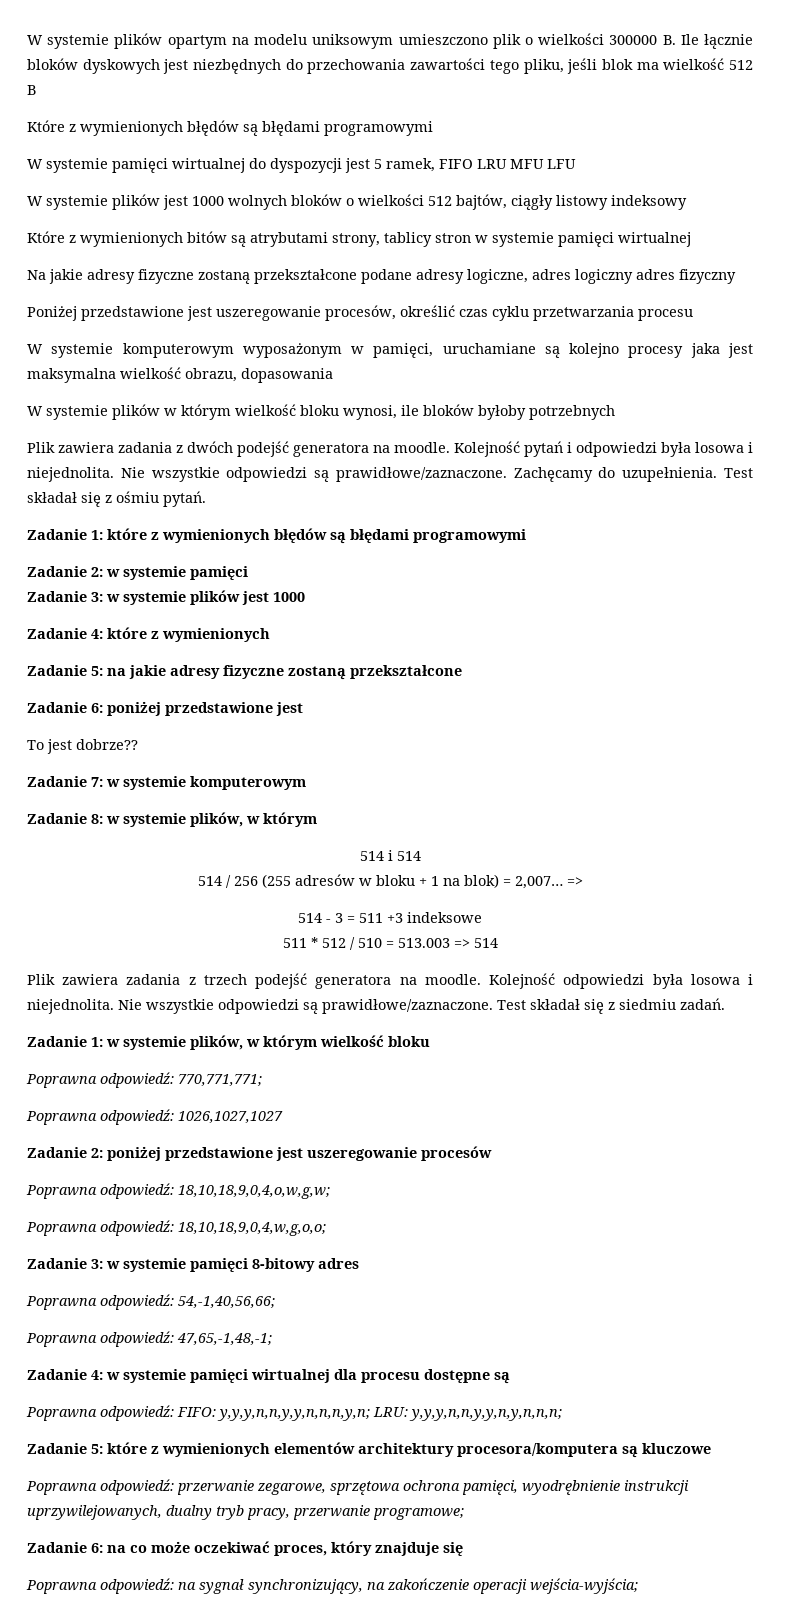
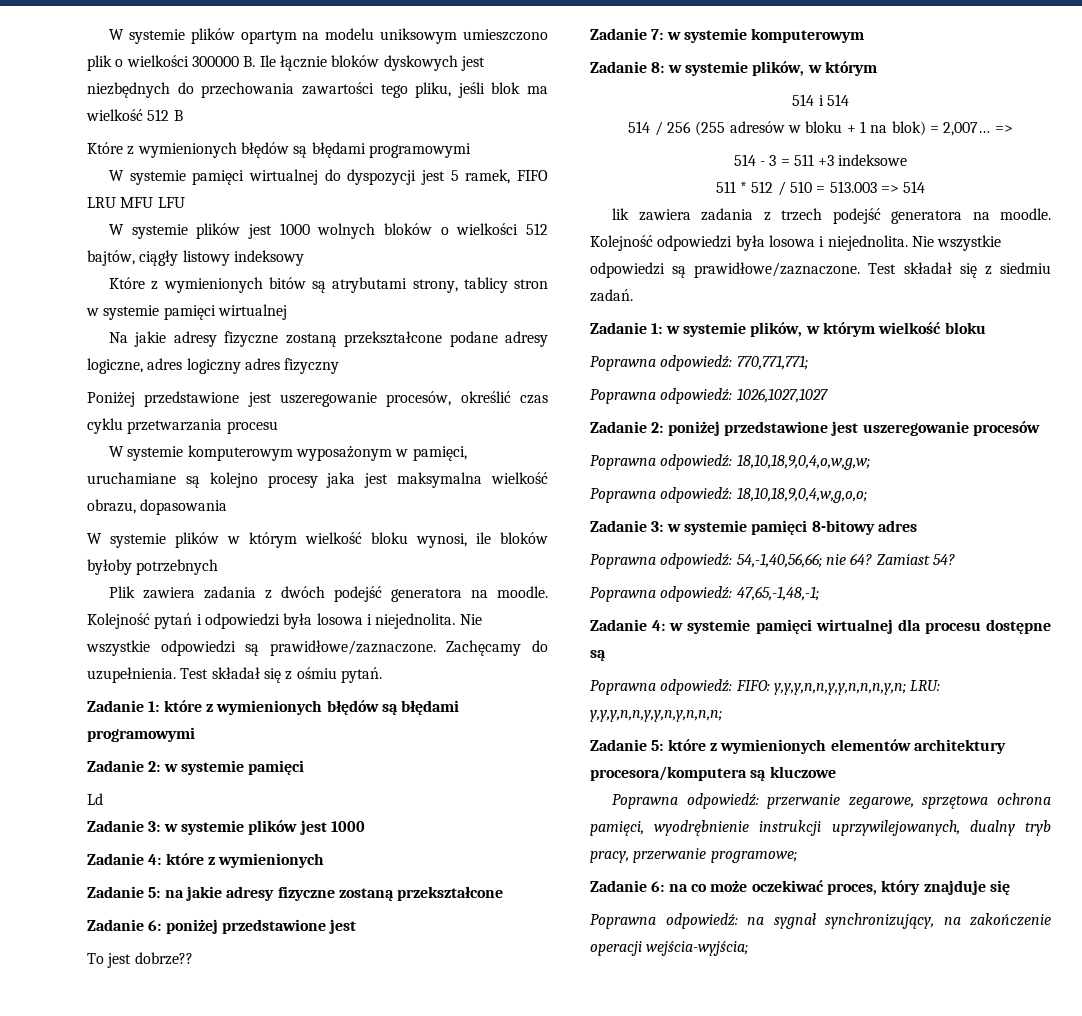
(248, 573) none -> [87,793,103,805] // Ld
[27,974,55,985] Plik -> [612,208,630,220] lik
(275, 1302) none -> [825,553,955,565] nie 64? Zamiast 54?

